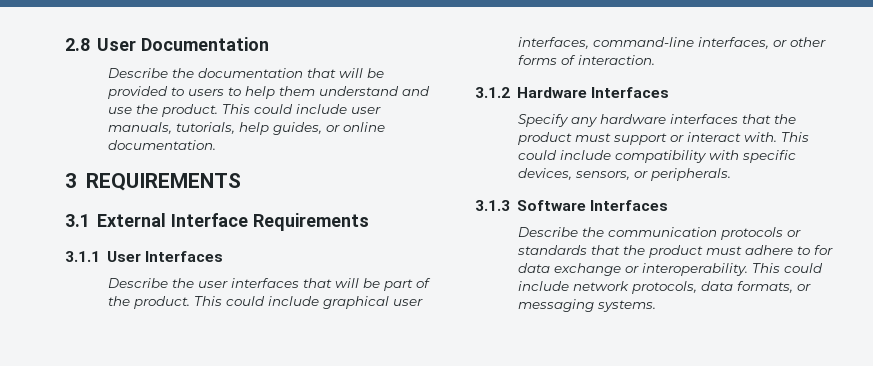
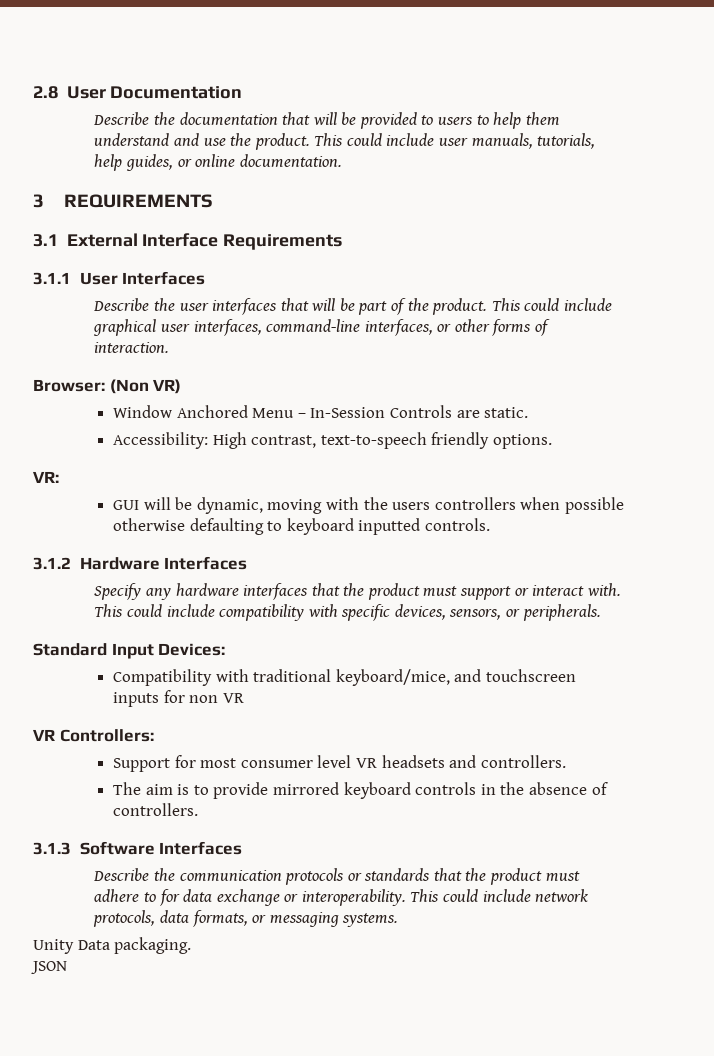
(655, 60) none -> [33,379,182,394] [113,405,529,418] [113,432,552,449] [33,471,59,483] [113,497,624,514] [113,518,490,535] // Browser: (Non VR) // Window Anchored Menu – In-Session Controls are static. // Accessibility: High contrast, text-to-speech friendly options. // VR: // GUI will be dynamic, moving with the users controllers when possible otherwise defaulting to keyboard inputted controls.
(731, 174) none -> [33,643,226,659] [113,669,576,686] [113,690,244,707] [33,729,154,742] [113,755,566,772] [113,782,608,799] [113,803,199,816] // Standard Input Devices: // Compatibility with traditional keyboard/mice, and touchscreen inputs for non VR // VR Controllers: // Support for most consumer level VR headsets and controllers. // The aim is to provide mirrored keyboard controls in the absence of controllers.
(656, 306) none -> [33,937,192,954] [31,961,67,974] // Unity Data packaging. // JSON

